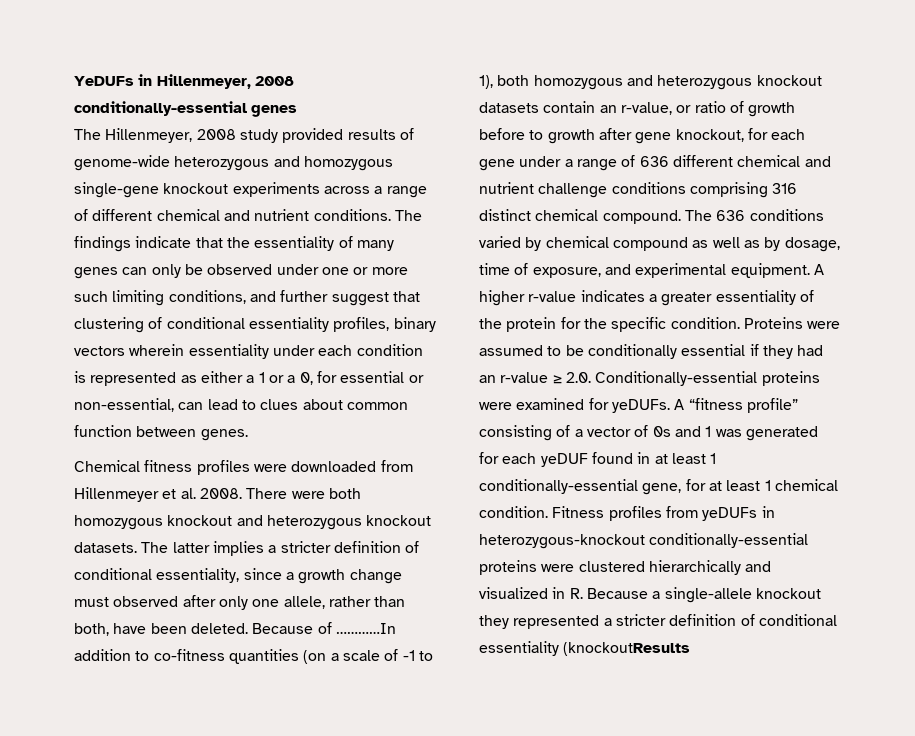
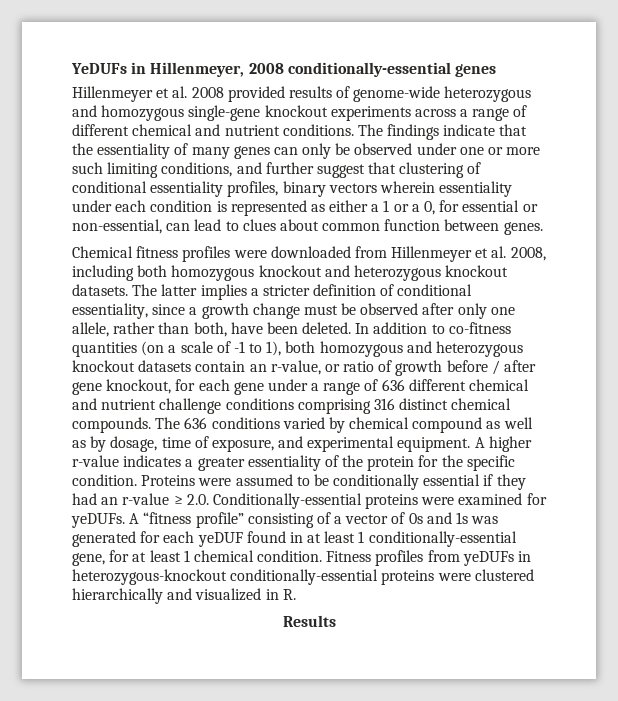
[74,128,278,143] The Hillenmeyer, 2008 study -> [72,86,224,102] Hillenmeyer et al. 2008
[199,488,325,499] 2008. There were -> [510,247,546,261] [72,265,134,281] 2008, including
(109, 602) none -> [341,303,357,315] be
[252,622,396,634] Because of …………In -> [355,323,370,334] In
[529,129,595,144] to growth -> [491,360,500,375] /
[602,210,681,224] compound. -> [72,417,151,433] compounds.
[705,426,712,437] 1 -> [456,512,469,524] 1s
[586,587,821,603] [479,614,837,629] [479,641,691,656] Because a single-allele knockout they represented a stricter definition of conditional essentiality (knockoutResults -> [282,615,336,627] // Results

